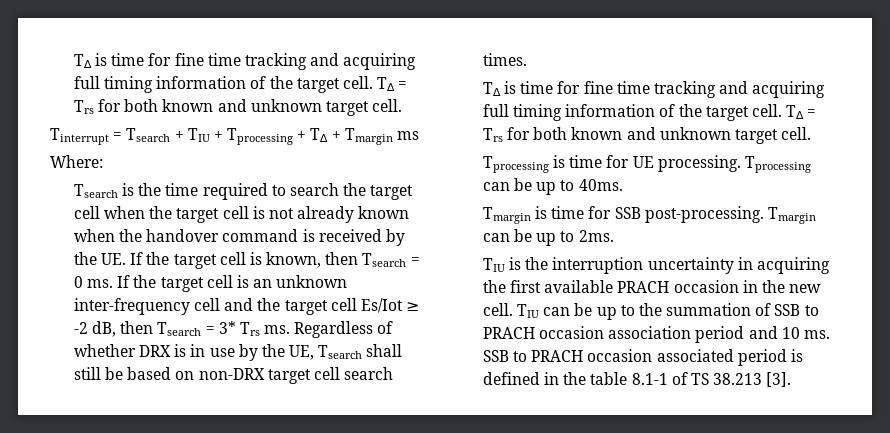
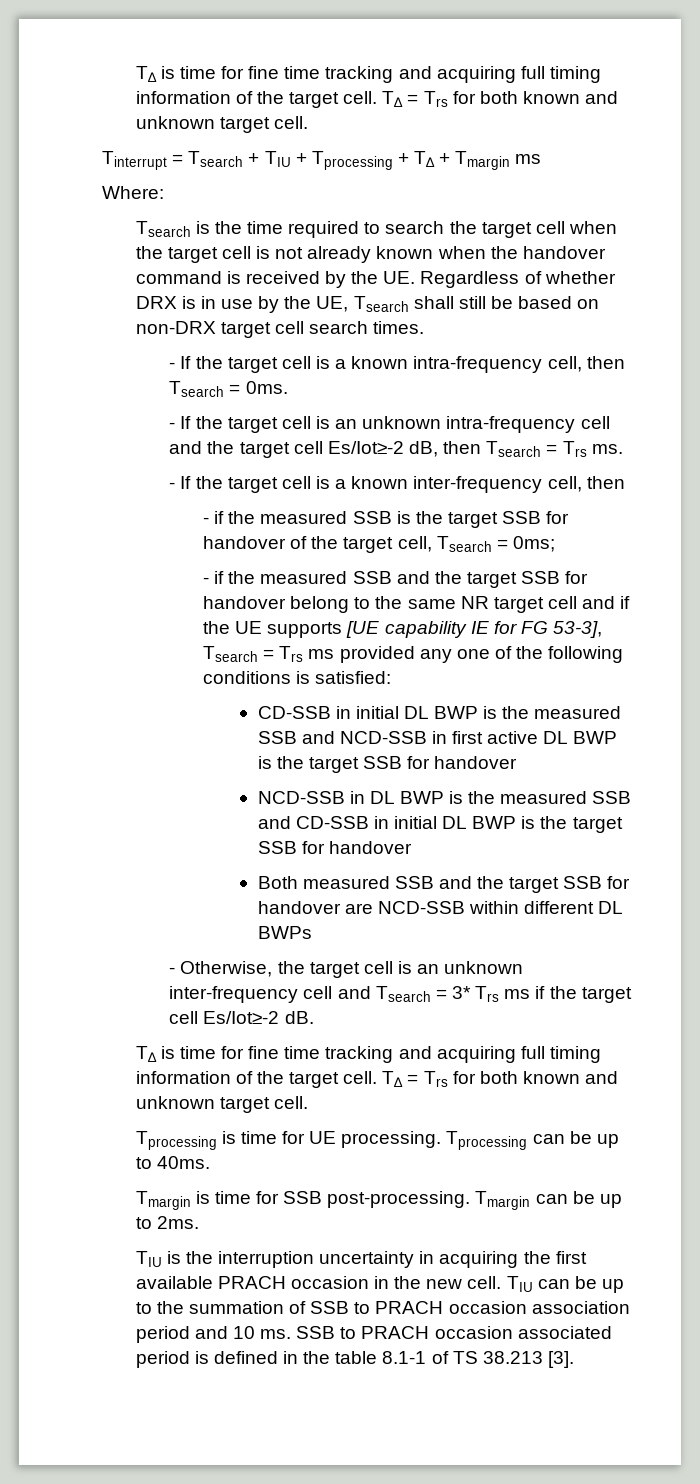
[130,252,420,269] [73,275,348,292] [73,298,420,315] [73,321,291,337] If the target cell is known, then Tsearch = 0 ms. If the target cell is an unknown inter-frequency cell and the target cell Es/Iot ≥ -2 dB, then Tsearch = 3* Trs ms. -> (416, 277) none
(527, 59) none -> [169,356,625,373] [169,381,288,397] [169,416,610,433] [169,441,623,458] [169,476,625,493] [203,511,570,528] [203,536,555,553] [203,571,589,588] [203,596,631,613] [203,621,603,638] [203,646,624,663] [203,671,392,684] [257,706,622,719] [257,731,618,744] [257,756,518,773] [257,791,632,804] [257,816,623,833] [257,841,412,854] [257,876,631,893] [257,901,624,914] [257,926,312,939] [169,961,524,978] [169,986,632,1003] [169,1011,314,1024] // - If the target cell is a known intra-frequency cell, then Tsearch = 0ms. // - If the target cell is an unknown intra-frequency cell and the target cell Es/Iot≥-2 dB, then Tsearch = Trs ms. // - If the target cell is a known inter-frequency cell, then // - if the measured SSB is the target SSB for handover of the target cell, Tsearch = 0ms; // - if the measured SSB and the target SSB for handover belong to the same NR target cell and if the UE supports [UE capability IE for FG 53-3], Tsearch = Trs ms provided any one of the following conditions is satisfied: // CD-SSB in initial DL BWP is the measured SSB and NCD-SSB in first active DL BWP is the target SSB for handover // NCD-SSB in DL BWP is the measured SSB and CD-SSB in initial DL BWP is the target SSB for handover // Both measured SSB and the target SSB for handover are NCD-SSB within different DL BWPs // - Otherwise, the target cell is an unknown inter-frequency cell and Tsearch = 3* Trs ms if the target cell Es/Iot≥-2 dB.

